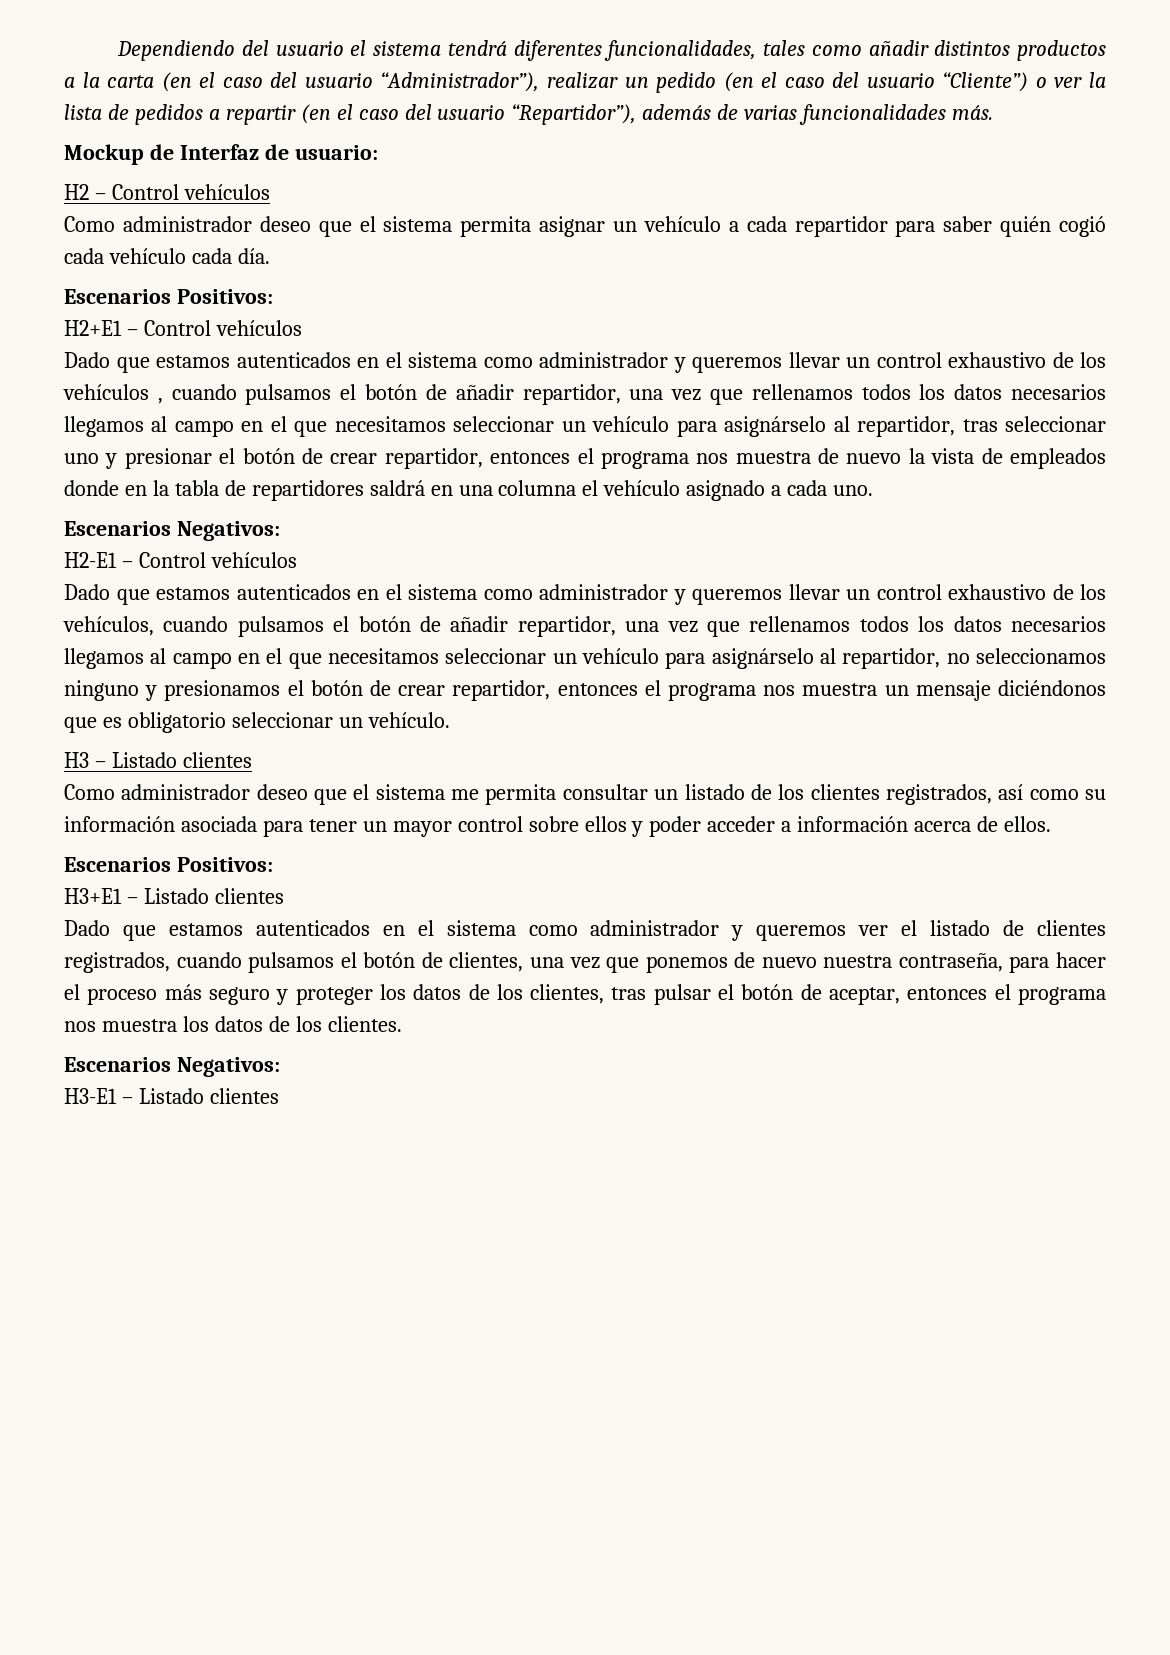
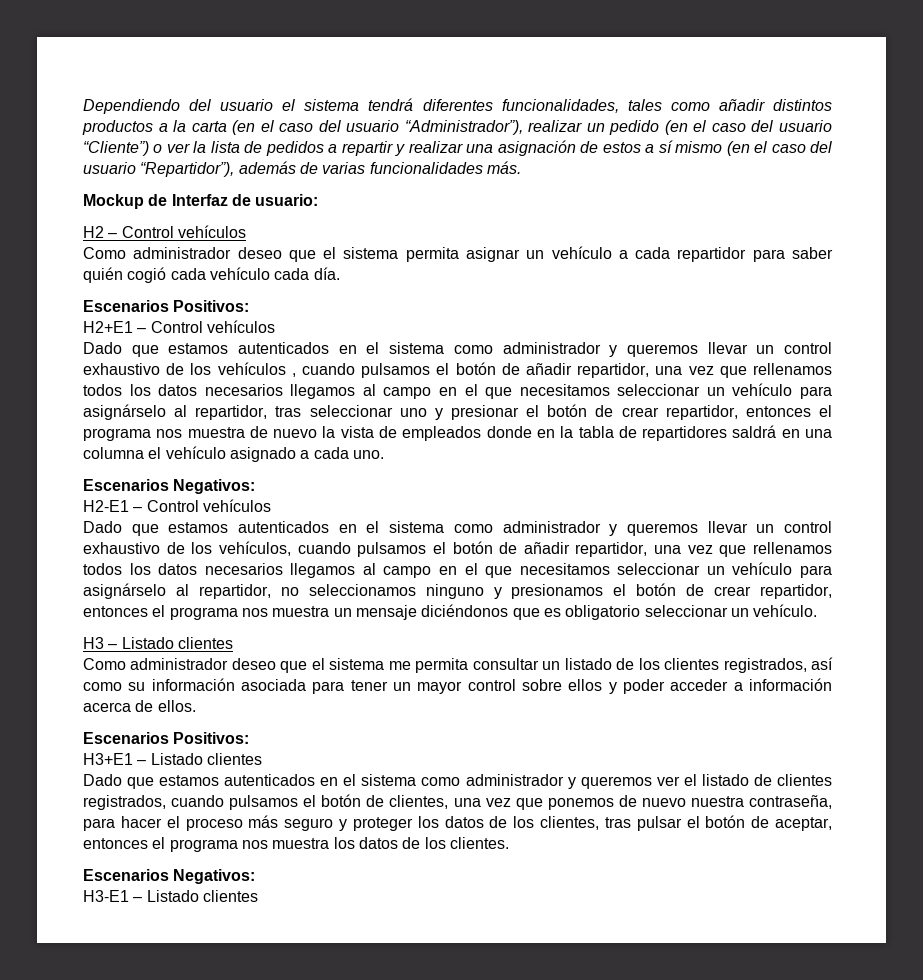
(296, 115) none -> [395,140,723,156] y realizar una asignación de estos a sí mismo

